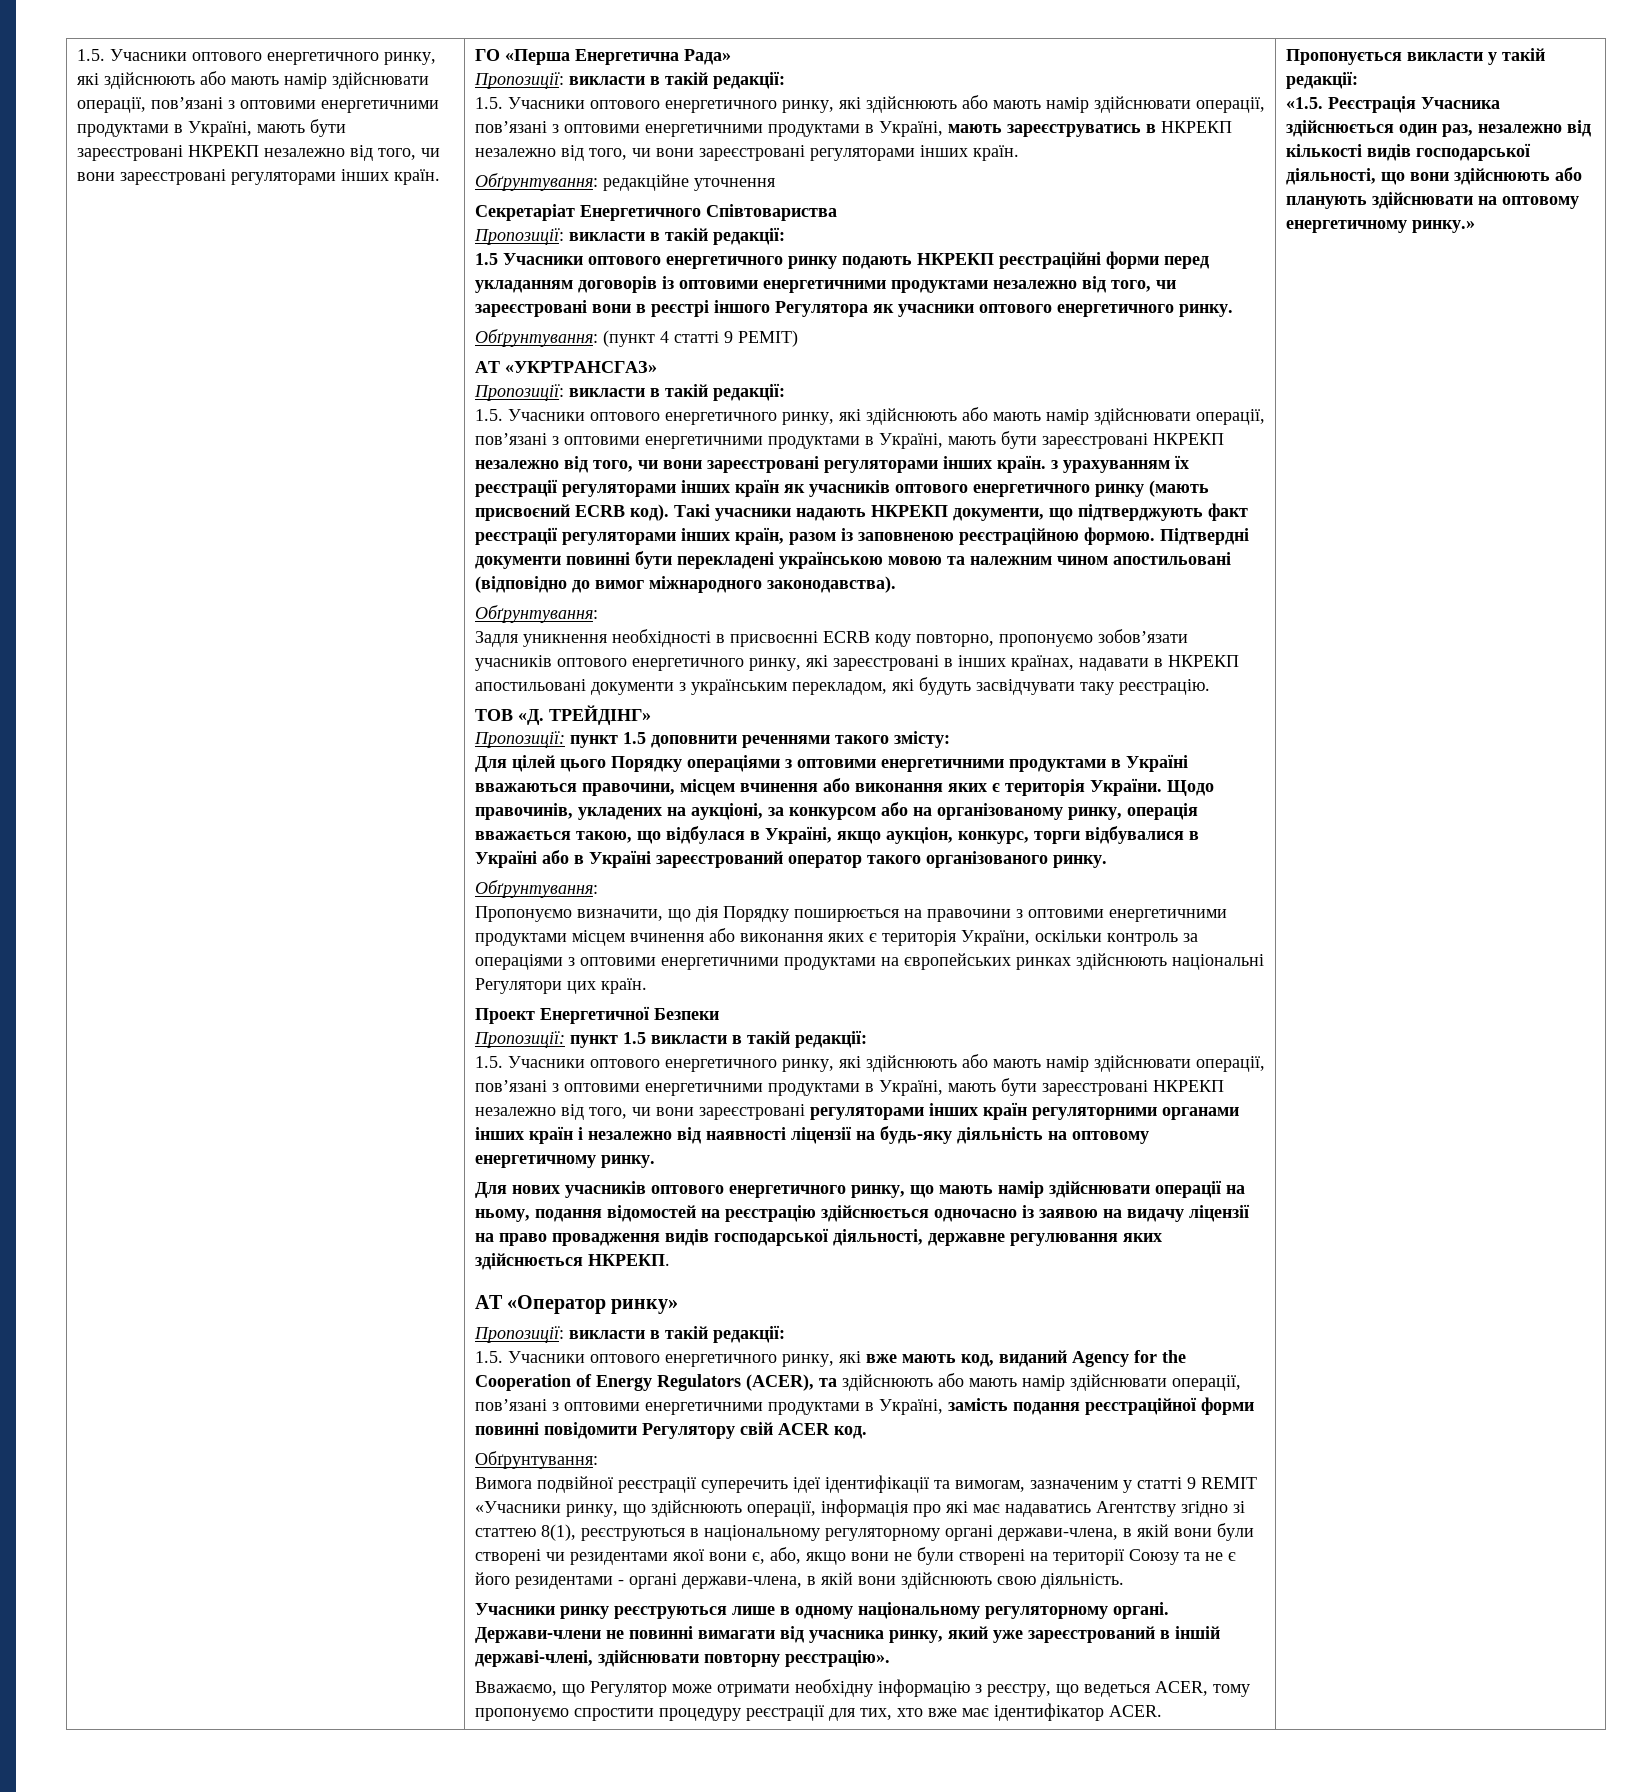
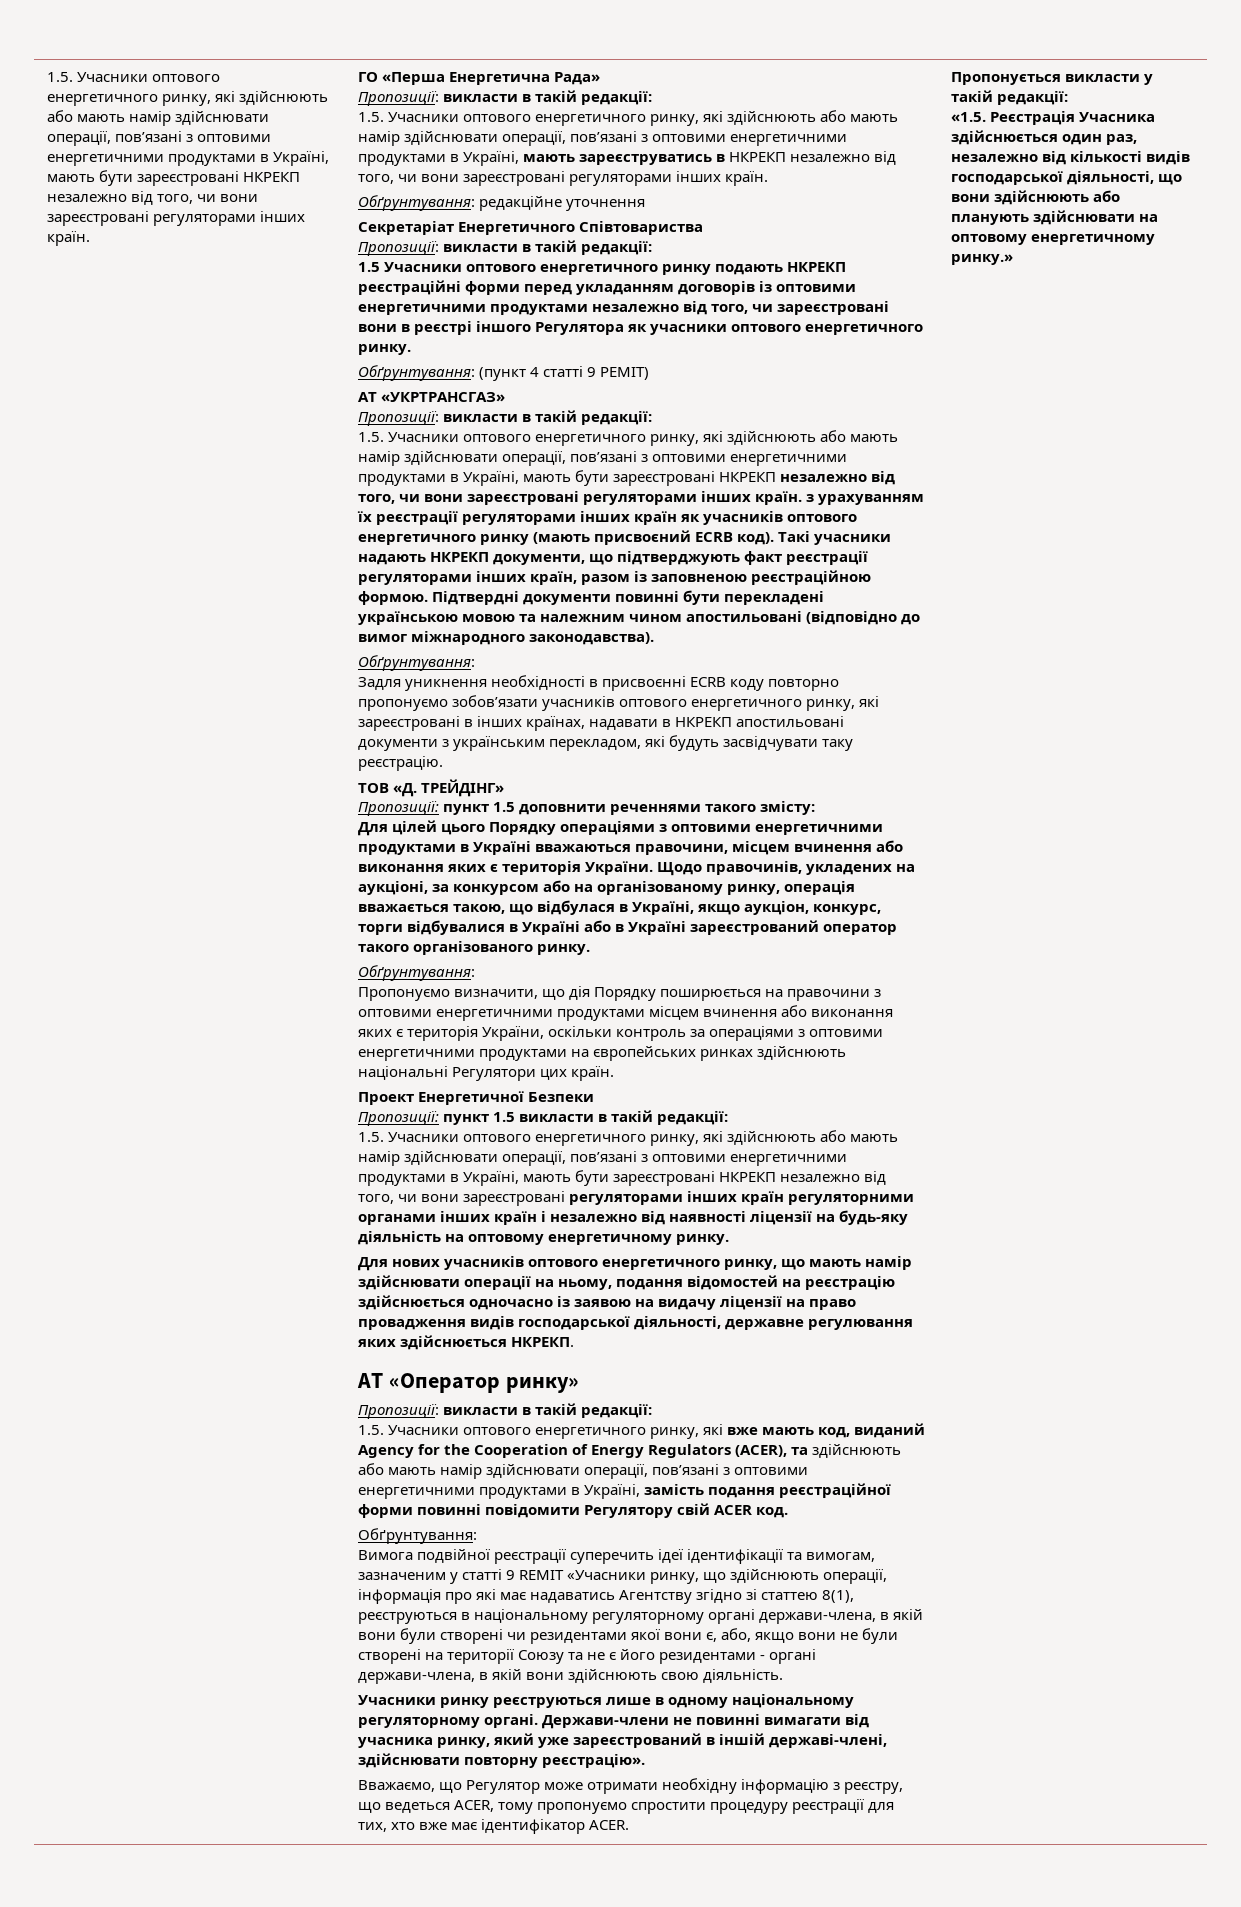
[915,634,994,647] повторно, -> [768,679,840,691] повторно

